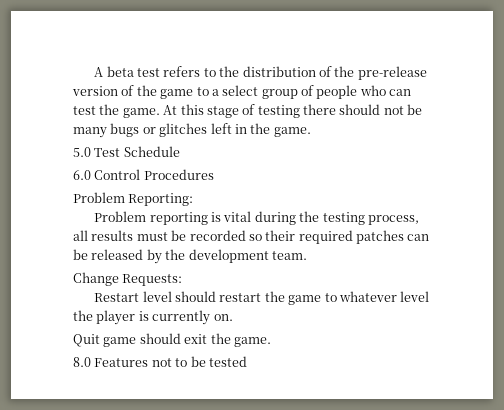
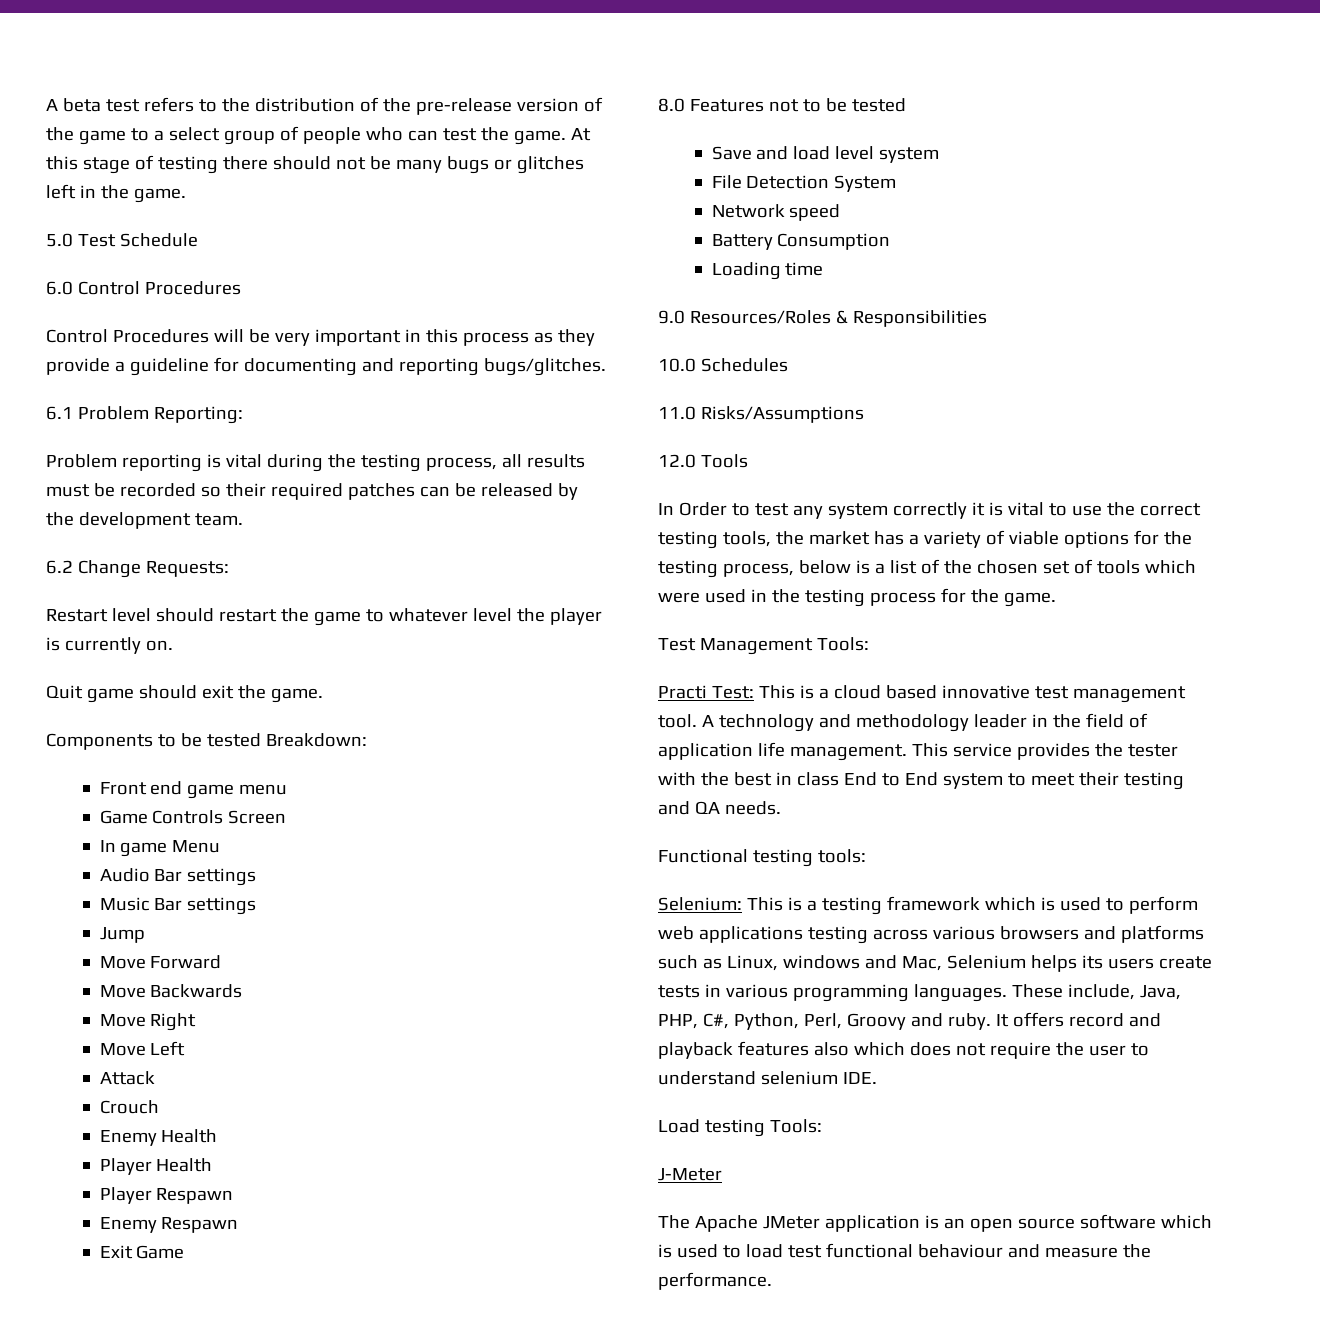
(214, 174) none -> [46,329,595,346] [46,357,606,376] [46,406,73,420] Control Procedures will be very important in this process as they provide a guideline for documenting and reporting bugs/glitches. // 6.1
(307, 255) none -> [46,560,73,574] 6.2
(271, 342) none -> [46,733,367,750] [99,781,288,799] [99,810,287,824] [99,840,221,857] [99,868,257,886] [99,897,257,915] [99,927,145,943] [99,955,222,969] [99,984,243,998] [99,1013,197,1031] [99,1041,186,1056] [99,1071,155,1085] [99,1100,159,1114] [99,1129,218,1146] [99,1158,213,1175] [99,1187,234,1204] [99,1217,239,1233] [99,1245,185,1259] // Components to be tested Breakdown: // Front end game menu // Game Controls Screen // In game Menu // Audio Bar settings // Music Bar settings // Jump // Move Forward // Move Backwards // Move Right // Move Left // Attack // Crouch // Enemy Health // Player Health // Player Respawn // Enemy Respawn // Exit Game
(247, 361) none -> [711,146,940,163] [711,175,897,192] [711,204,841,221] [711,233,891,250] [711,262,824,280] [658,310,987,327] [658,358,788,372] [658,406,864,423] [658,454,748,468] [658,502,1201,519] [658,530,1192,549] [658,559,1196,578] [658,588,1056,607] [658,637,869,655] [658,685,1186,703] [658,713,1148,732] [658,742,1178,761] [658,772,1184,790] [658,801,781,815] [658,849,866,867] [658,896,1198,915] [658,925,1204,944] [658,955,1212,972] [658,984,1181,1002] [658,1012,1161,1030] [658,1041,1149,1059] [658,1071,877,1085] [658,1119,822,1137] [658,1168,722,1181] [658,1214,1212,1232] [658,1243,1151,1258] [658,1272,772,1290] // Save and load level system // File Detection System // Network speed // Battery Consumption // Loading time // 9.0 Resources/Roles & Responsibilities // 10.0 Schedules // 11.0 Risks/Assumptions // 12.0 Tools // In Order to test any system correctly it is vital to use the correct testing tools, the market has a variety of viable options for the testing process, below is a list of the chosen set of tools which were used in the testing process for the game. // Test Management Tools: // Practi Test: This is a cloud based innovative test management tool. A technology and methodology leader in the field of application life management. This service provides the tester with the best in class End to End system to meet their testing and QA needs. // Functional testing tools: // Selenium: This is a testing framework which is used to perform web applications testing across various browsers and platforms such as Linux, windows and Mac, Selenium helps its users create tests in various programming languages. These include, Java, PHP, C#, Python, Perl, Groovy and ruby. It offers record and playback features also which does not require the user to understand selenium IDE. // Load testing Tools: // J-Meter // The Apache JMeter application is an open source software which is used to load test functional behaviour and measure the performance.

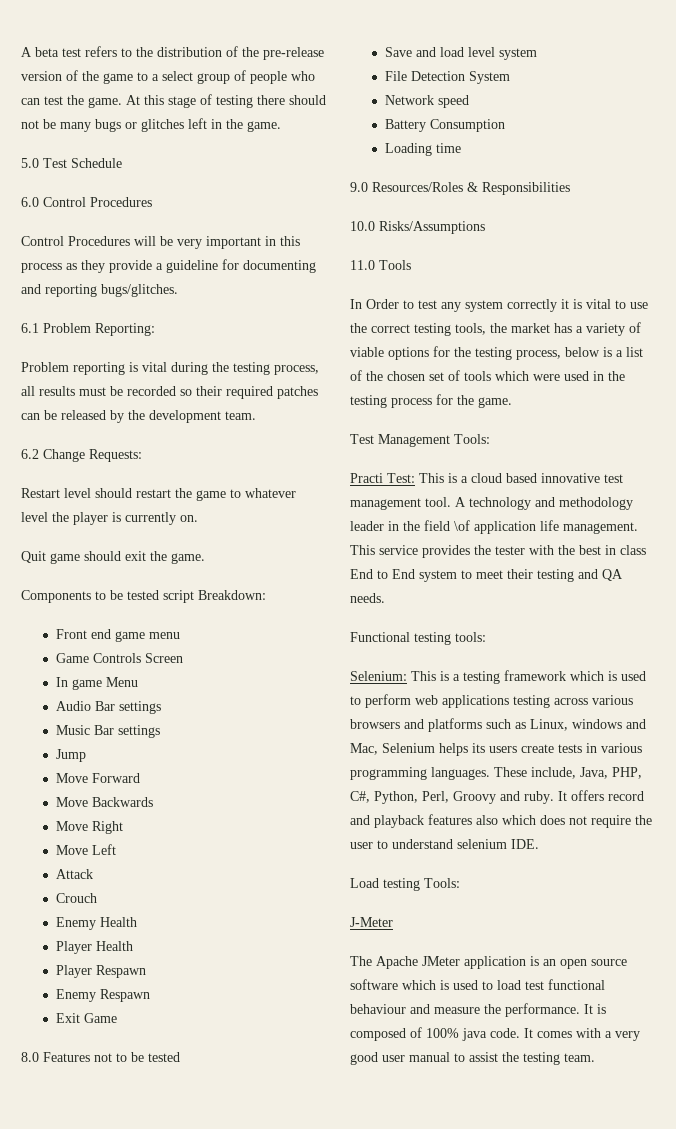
(261, 740) none -> [163,590,194,603] script
[700,358,788,372] Schedules -> [379,221,485,234] Risks/Assumptions
[700,406,864,423] [658,454,696,468] Risks/Assumptions // 12.0 -> (375, 265) none
[1128,713,1148,728] of -> [454,520,470,531] \of
(772, 1281) none -> [584,1004,606,1014] [350,1027,640,1041] [350,1052,595,1065] It is composed of 100% java code. It comes with a very good user manual to assist the testing team.

